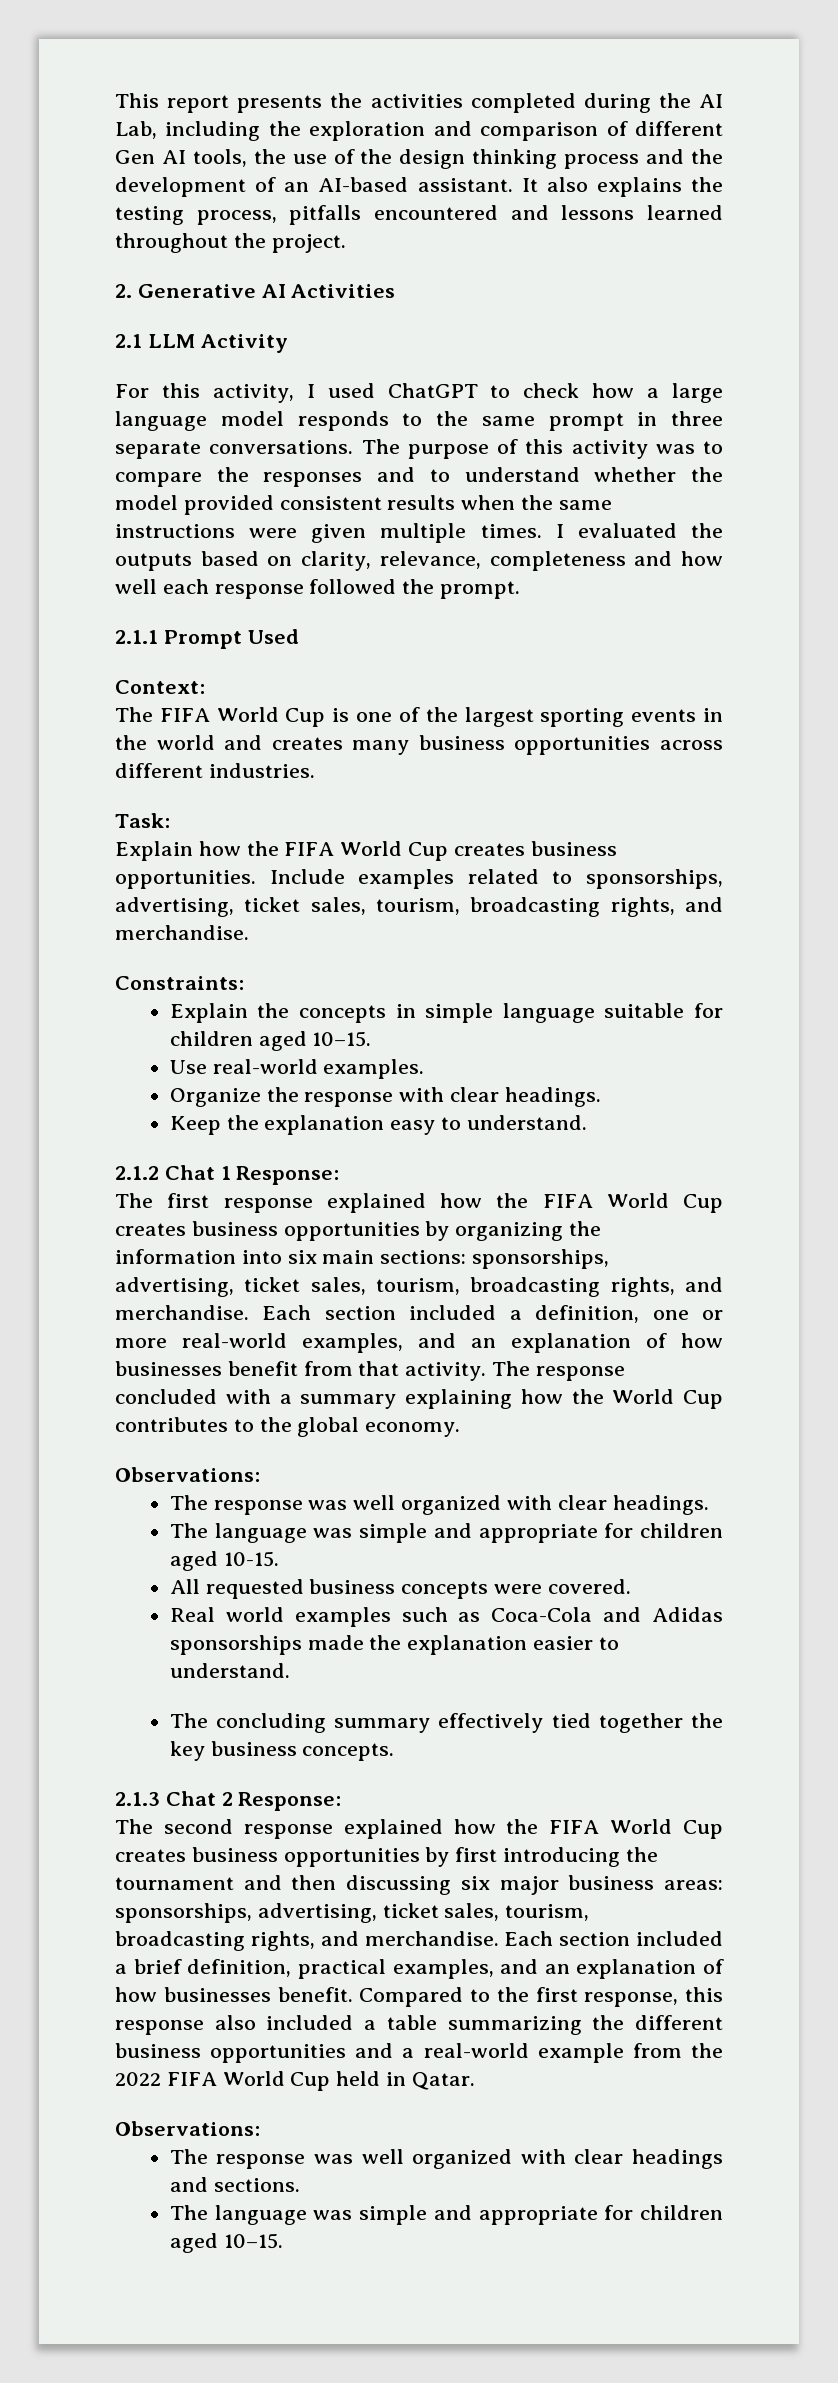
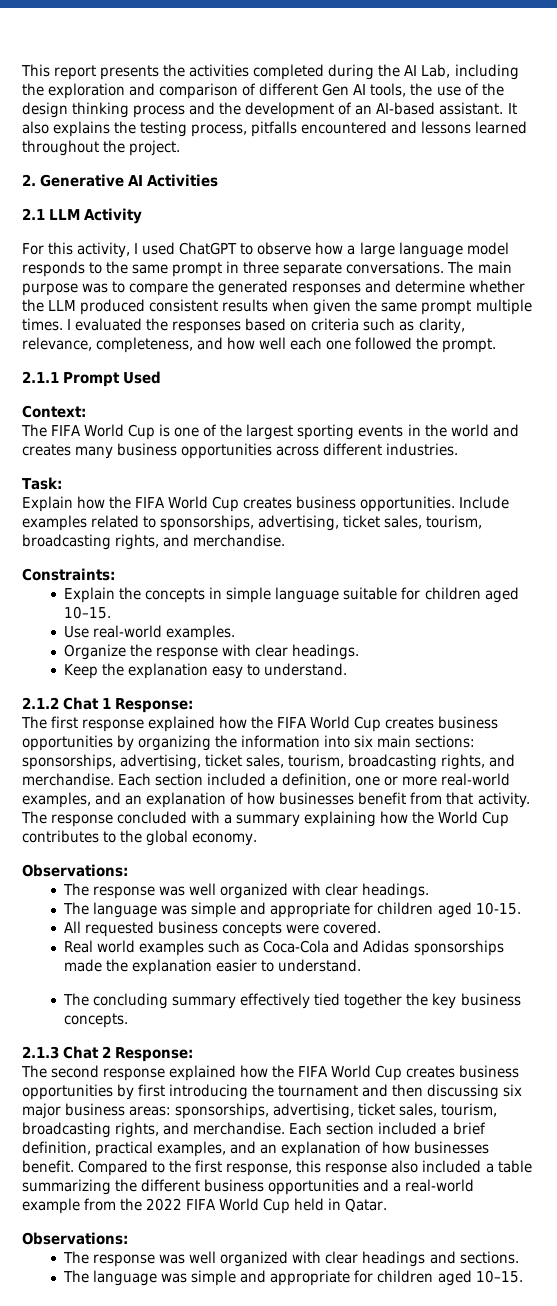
[523,383,580,398] check -> [257,242,312,255] observe
[407,439,648,459] purpose of this activity -> [477,261,512,274] [22,283,78,296] main purpose
(249, 474) none -> [218,280,289,296] generated
[429,467,723,482] [115,495,274,515] to understand whether the model provided -> [395,280,526,293] [22,299,146,315] determine whether the LLM produced
[521,495,612,510] [115,524,367,543] the same instructions were given -> [313,299,472,315] given the same prompt
[115,553,192,571] outputs -> [172,321,242,334] responses
(293, 561) none -> [311,318,415,331] criteria such as
[489,551,626,571] completeness -> [96,337,194,353] completeness,
[214,584,304,599] response -> [326,340,352,350] one

